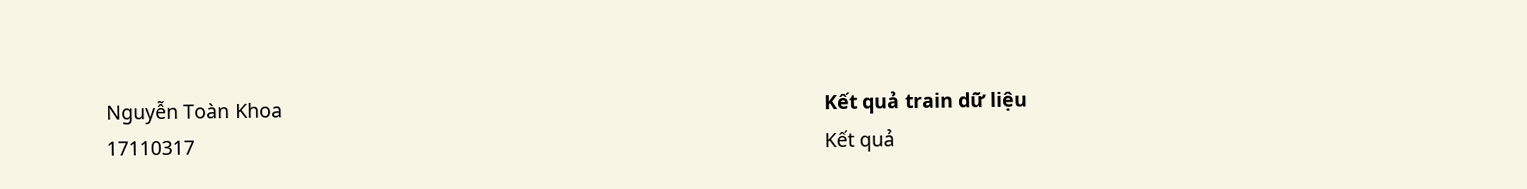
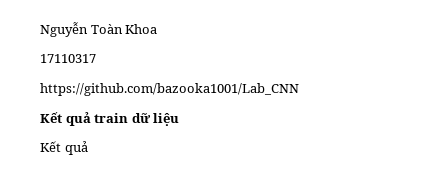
(195, 148) none -> [40,83,299,96] // https://github.com/bazooka1001/Lab_CNN

